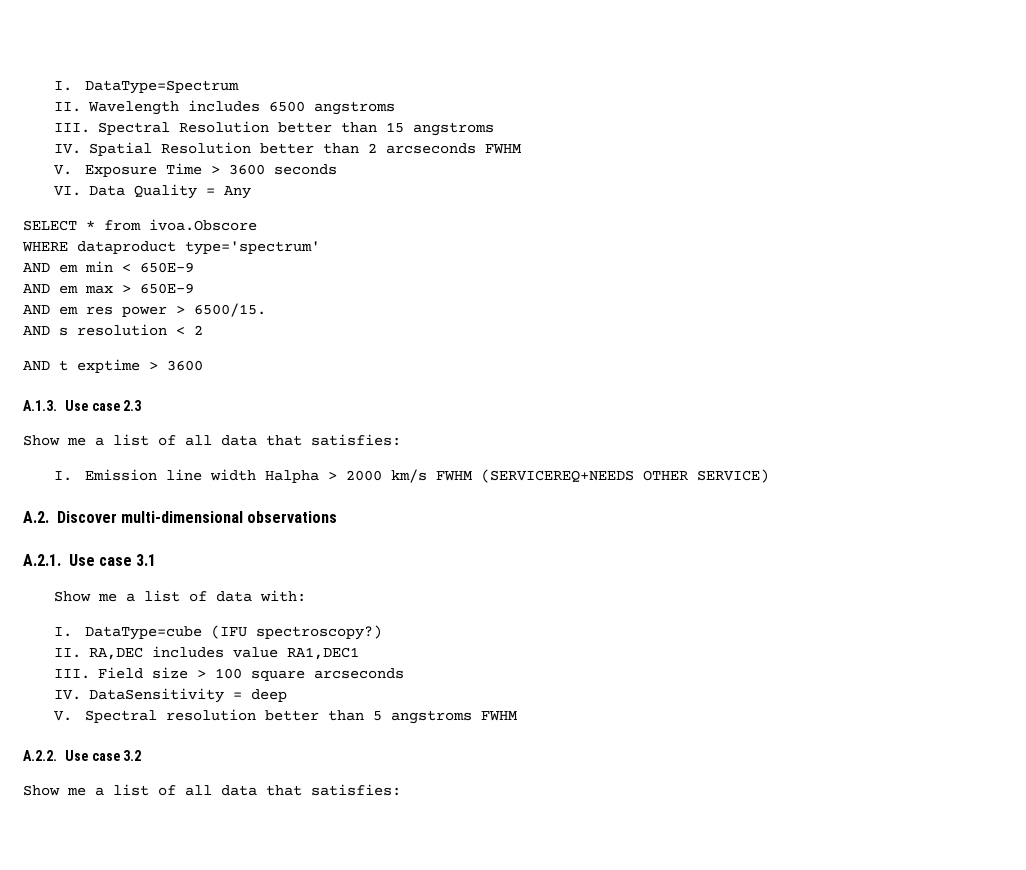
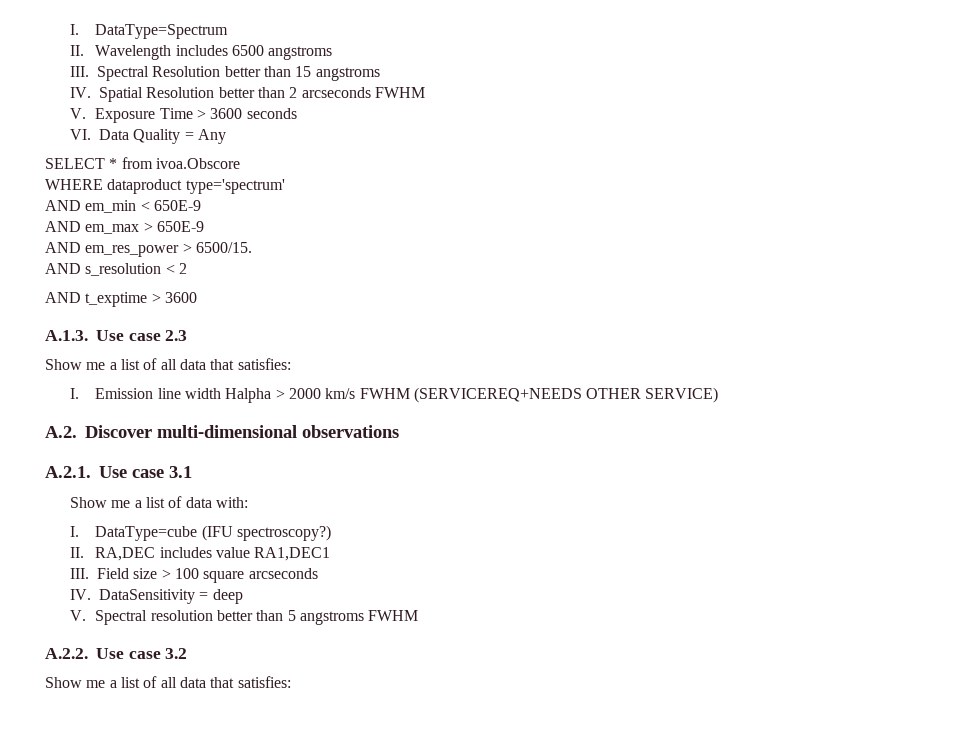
[59,261,113,273] em min -> [85,200,137,213] em_min
[59,285,113,294] em max -> [85,224,140,234] em_max
[59,306,167,317] em res power -> [85,245,180,257] em_res_power
[59,324,167,336] s resolution -> [85,263,162,276] s_resolution
[59,359,140,373] t exptime -> [85,292,148,307] t_exptime

